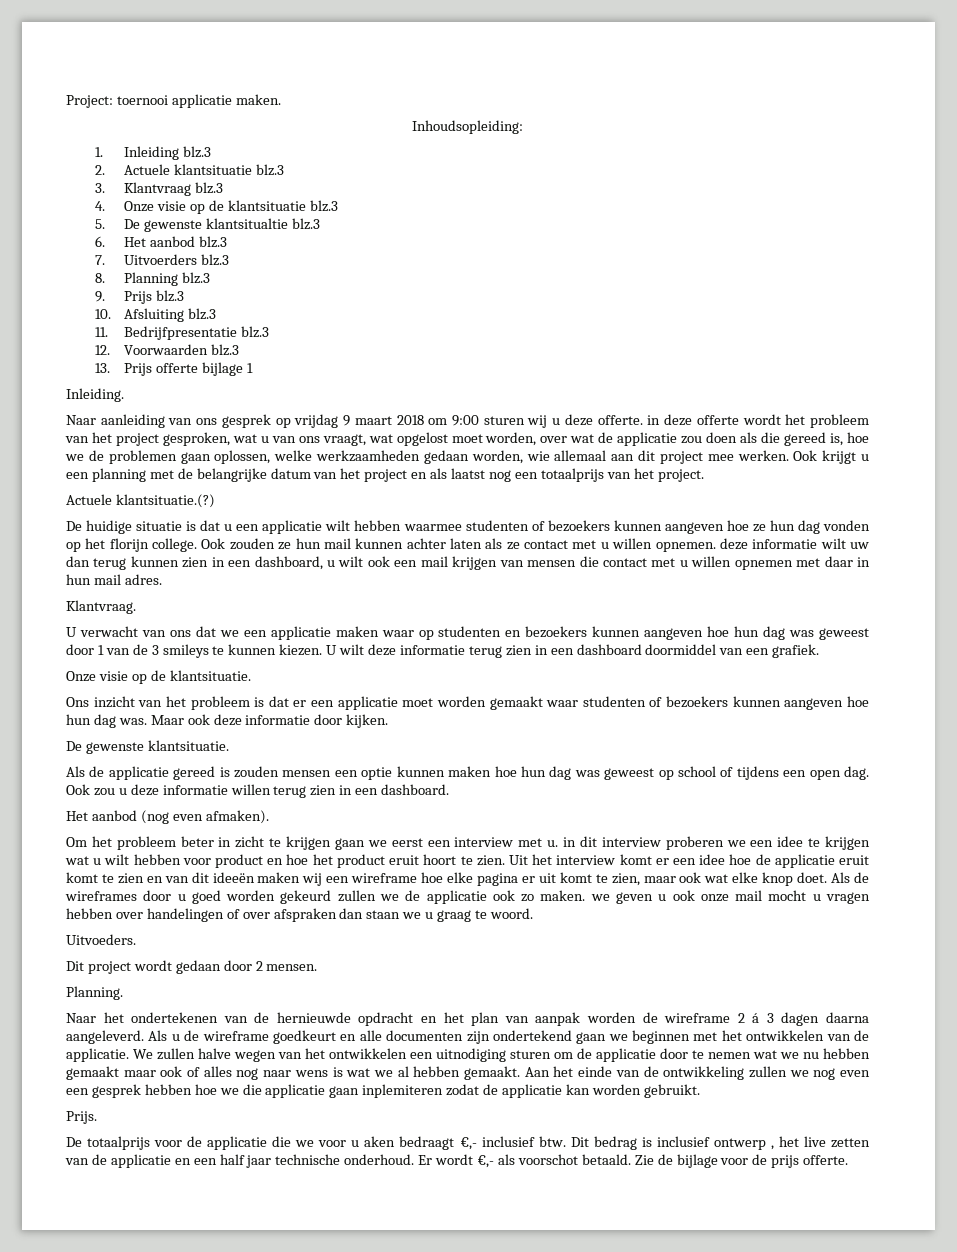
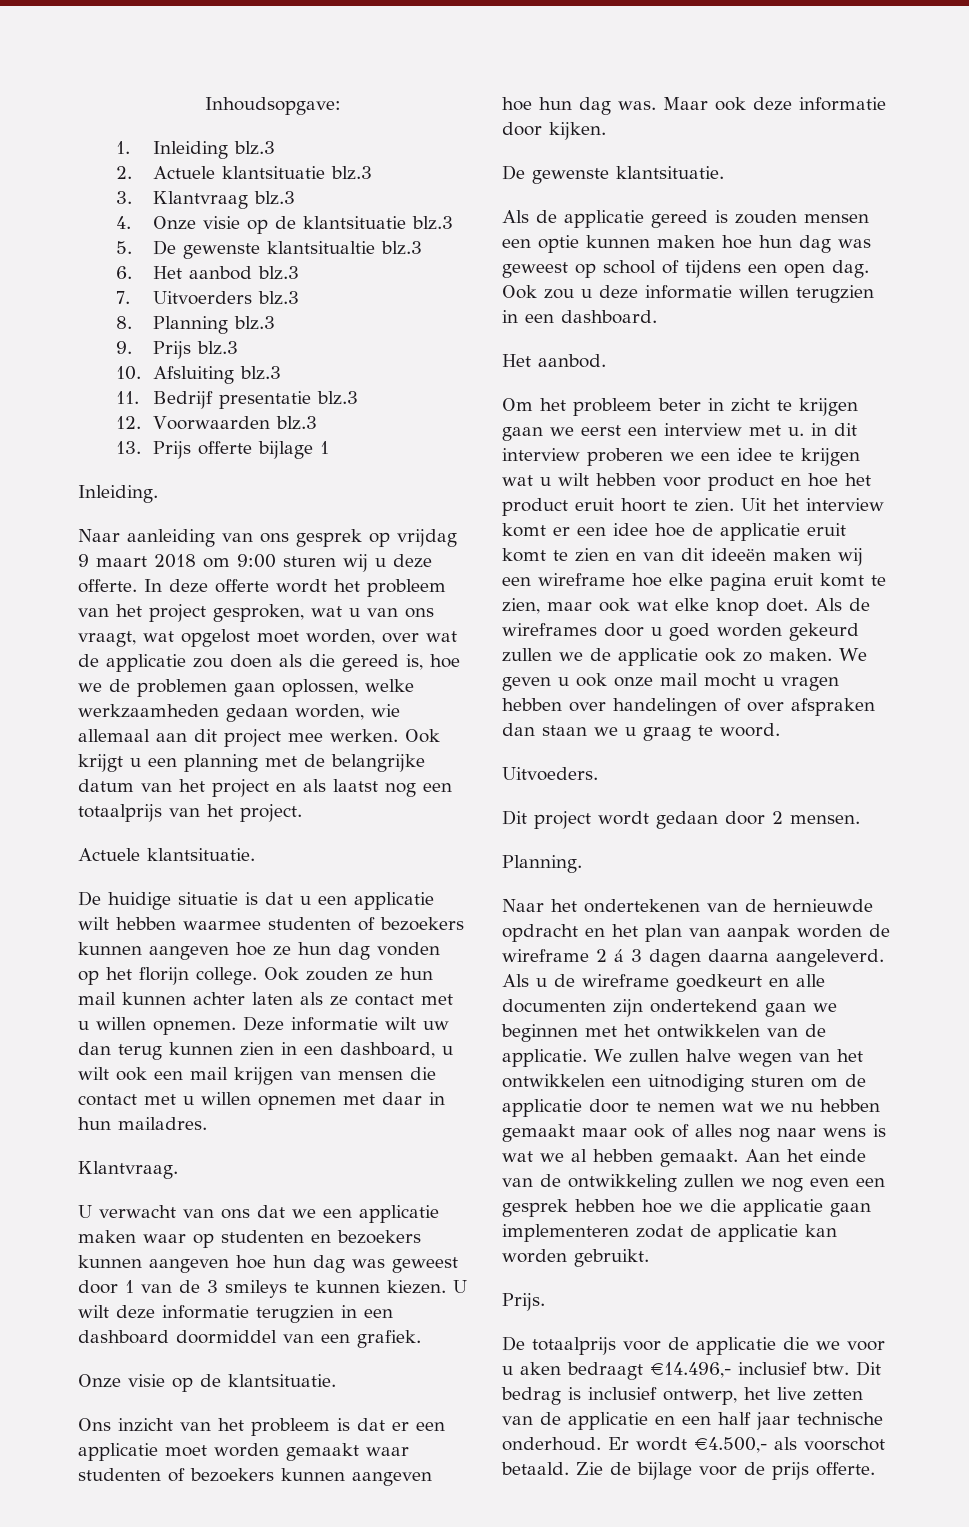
[66,94,281,108] [412,120,523,134] Project: toernooi applicatie maken. // Inhoudsopleiding: -> [204,97,341,115] Inhoudsopgave:
[123,326,237,340] Bedrijfpresentatie -> [153,391,312,409] Bedrijf presentatie
[647,415,661,425] in -> [144,579,162,592] In
[115,494,215,508] klantsituatie.(?) -> [147,848,255,861] klantsituatie.
[719,538,748,550] deze -> [243,1016,284,1031] Deze
[93,574,162,585] mail adres. -> [118,1117,207,1130] mailadres.
[468,645,532,658] terug zien -> [256,1305,334,1323] terugzien
[273,785,337,798] terug zien -> [796,285,874,303] terugzien
[91,810,269,824] aanbod (nog even afmaken). -> [538,354,606,368] aanbod.
[521,873,556,883] er uit -> [774,573,813,586] eruit
[590,894,610,901] we -> [839,648,867,661] We
[362,1084,444,1098] inplemiteren -> [502,1224,629,1242] implementeren
[459,1137,477,1150] €,- -> [650,1362,731,1378] €14.496,-
[713,1138,774,1150] ontwerp , -> [663,1389,737,1405] ontwerp,
[477,1155,495,1168] €,- -> [694,1437,767,1453] €4.500,-

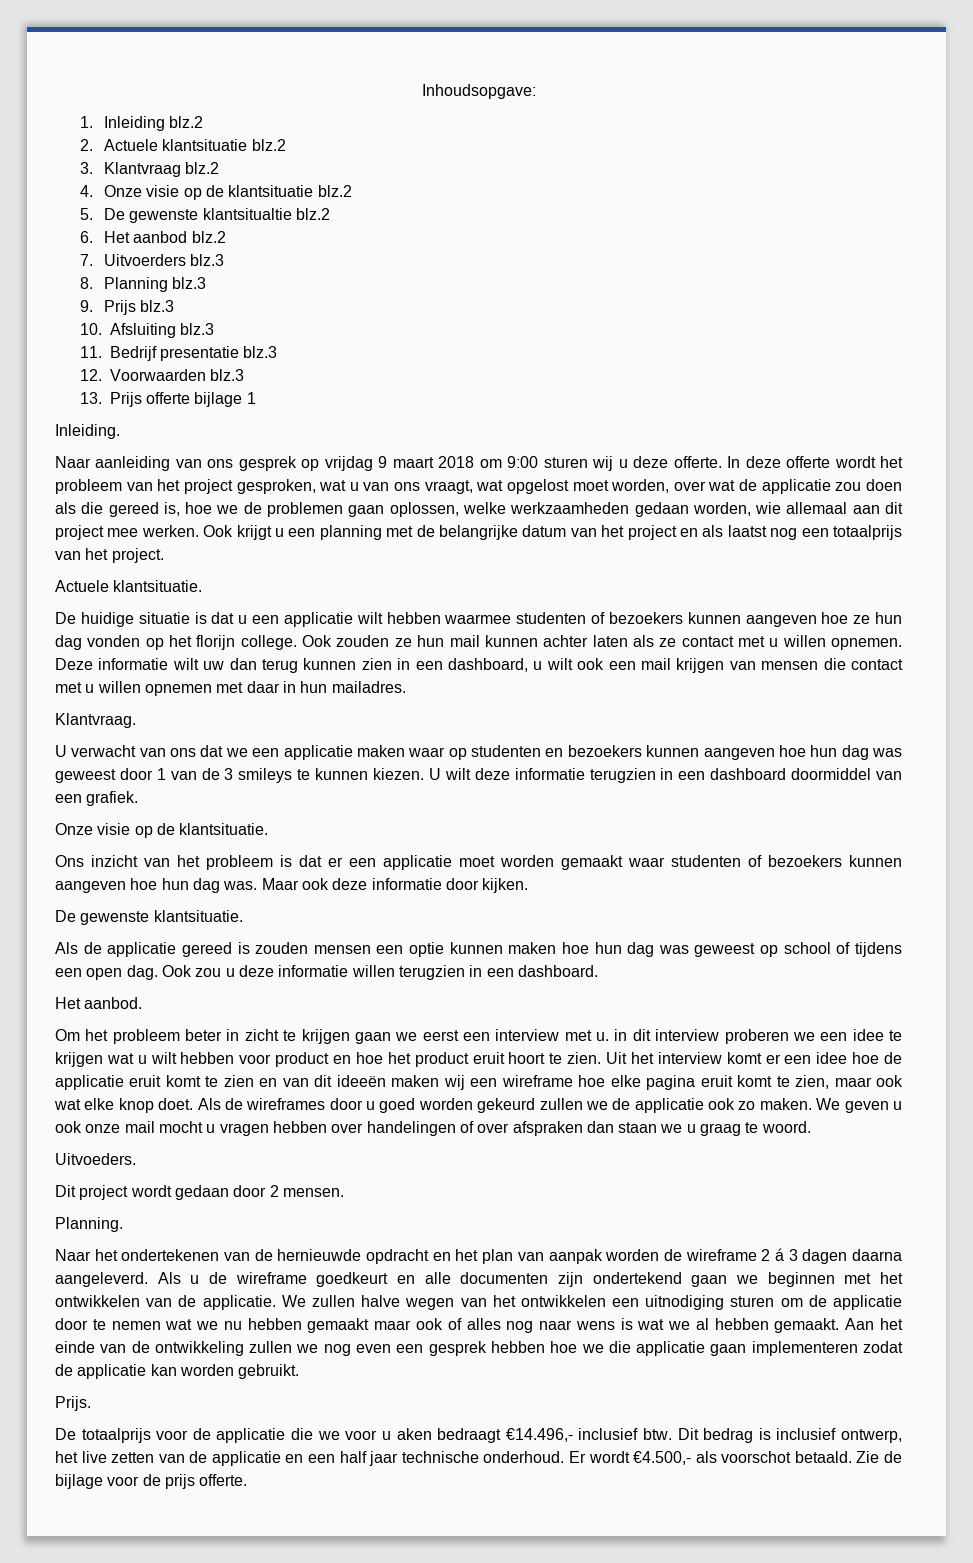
[234,141,276,155] blz.3 -> [169,116,204,128] blz.2
[331,166,373,180] blz.3 -> [251,139,286,151] blz.2
[254,191,296,205] blz.3 -> [185,162,220,174] blz.2
[412,216,454,230] blz.3 -> [317,185,352,197] blz.2
[381,241,423,255] blz.3 -> [296,208,331,220] blz.2
[258,266,300,280] blz.3 -> [191,231,226,243] blz.2

